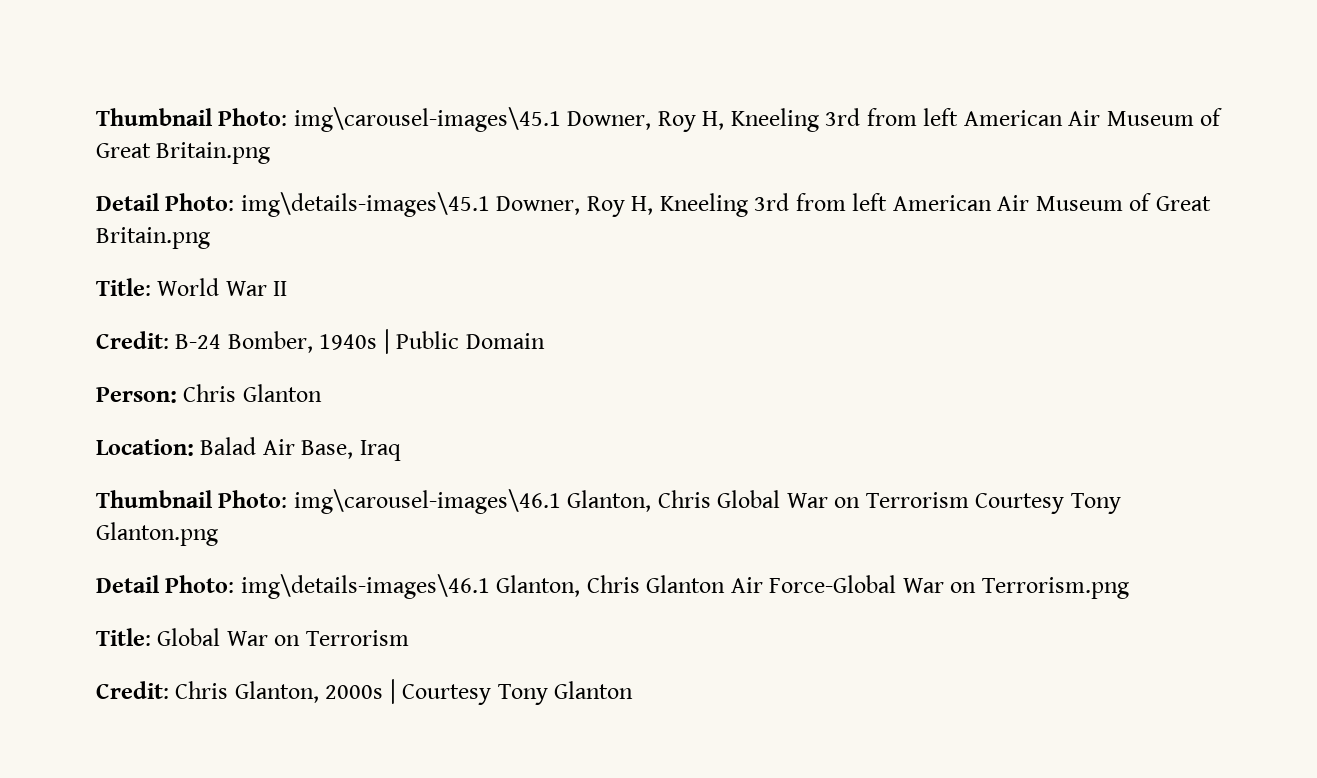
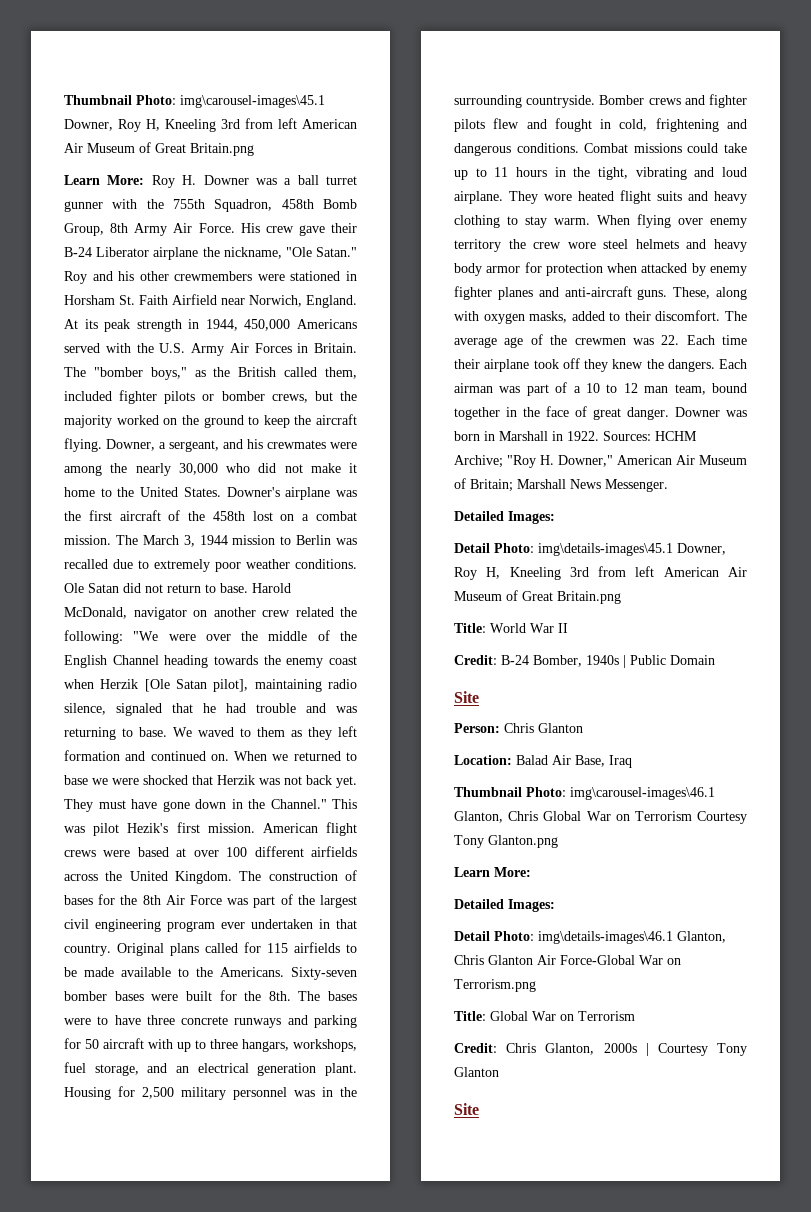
(271, 153) none -> [64,175,357,188] [64,199,357,212] [64,223,357,236] [64,247,357,260] [64,271,357,284] [64,294,357,308] [64,319,357,332] [64,343,357,356] [64,367,357,380] [64,390,357,404] [64,414,357,428] [64,438,357,452] [64,463,357,476] [64,487,357,500] [64,510,357,521] [64,535,357,547] [64,559,357,572] [64,583,291,593] [64,607,357,620] [64,630,357,644] [64,655,357,668] [64,679,357,692] [64,703,357,716] [64,726,357,740] [64,750,357,761] [64,775,357,788] [64,799,357,812] [64,822,357,836] [64,846,357,857] [64,870,357,884] [64,894,357,908] [64,919,357,932] [64,942,357,956] [64,967,357,980] [64,990,357,1001] [64,1015,357,1028] [64,1038,357,1052] [64,1062,357,1076] [64,1086,357,1100] [454,94,747,108] [454,118,747,132] [454,143,747,156] [454,167,747,180] [454,190,747,204] [454,214,747,228] [454,239,747,252] [454,262,747,276] [454,286,747,300] [454,310,747,324] [454,334,747,348] [454,358,747,372] [454,382,747,396] [454,406,747,420] [454,431,697,441] [454,455,747,468] [454,478,668,492] [454,511,555,524] // Learn More: Roy H. Downer was a ball turret gunner with the 755th Squadron, 458th Bomb Group, 8th Army Air Force. His crew gave their B-24 Liberator airplane the nickname, "Ole Satan." Roy and his other crewmembers were stationed in Horsham St. Faith Airfield near Norwich, England. At its peak strength in 1944, 450,000 Americans served with the U.S. Army Air Forces in Britain. The "bomber boys," as the British called them, included fighter pilots or bomber crews, but the majority worked on the ground to keep the aircraft flying. Downer, a sergeant, and his crewmates were among the nearly 30,000 who did not make it home to the United States. Downer's airplane was the first aircraft of the 458th lost on a combat mission. The March 3, 1944 mission to Berlin was recalled due to extremely poor weather conditions. Ole Satan did not return to base. Harold McDonald, navigator on another crew related the following: "We were over the middle of the English Channel heading towards the enemy coast when Herzik [Ole Satan pilot], maintaining radio silence, signaled that he had trouble and was returning to base. We waved to them as they left formation and continued on. When we returned to base we were shocked that Herzik was not back yet. They must have gone down in the Channel." This was pilot Hezik's first mission. American flight crews were based at over 100 different airfields across the United Kingdom. The construction of bases for the 8th Air Force was part of the largest civil engineering program ever undertaken in that country. Original plans called for 115 airfields to be made available to the Americans. Sixty-seven bomber bases were built for the 8th. The bases were to have three concrete runways and parking for 50 aircraft with up to three hangars, workshops, fuel storage, and an electrical generation plant. Housing for 2,500 military personnel was in the surrounding countryside. Bomber crews and fighter pilots flew and fought in cold, frightening and dangerous conditions. Combat missions could take up to 11 hours in the tight, vibrating and loud airplane. They wore heated flight suits and heavy clothing to stay warm. When flying over enemy territory the crew wore steel helmets and heavy body armor for protection when attacked by enemy fighter planes and anti-aircraft guns. These, along with oxygen masks, added to their discomfort. The average age of the crewmen was 22. Each time their airplane took off they knew the dangers. Each airman was part of a 10 to 12 man team, bound together in the face of great danger. Downer was born in Marshall in 1922. Sources: HCHM Archive; "Roy H. Downer," American Air Museum of Britain; Marshall News Messenger. // Detailed Images:
(545, 341) none -> [454,691,479,703] // Site
(218, 534) none -> [454,867,531,877] [454,899,555,912] // Learn More: // Detailed Images:
(634, 690) none -> [454,1103,479,1115] // Site

